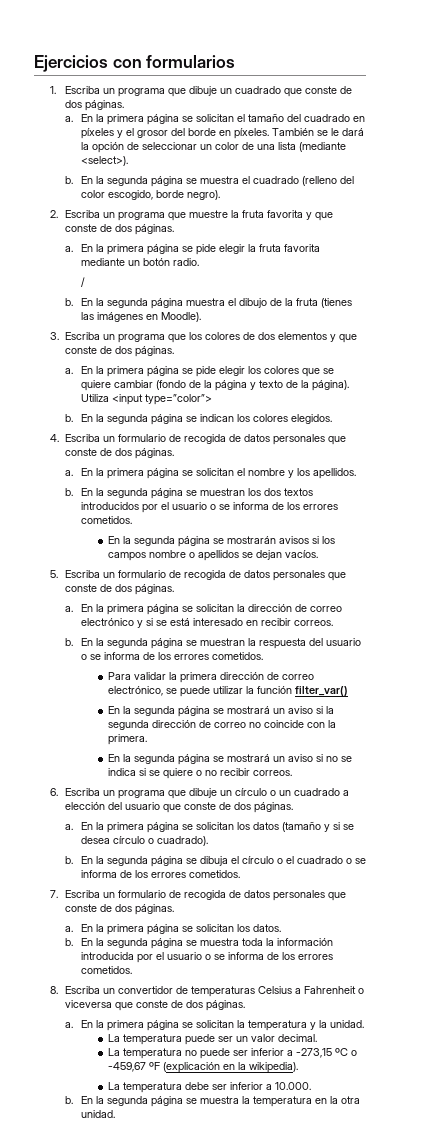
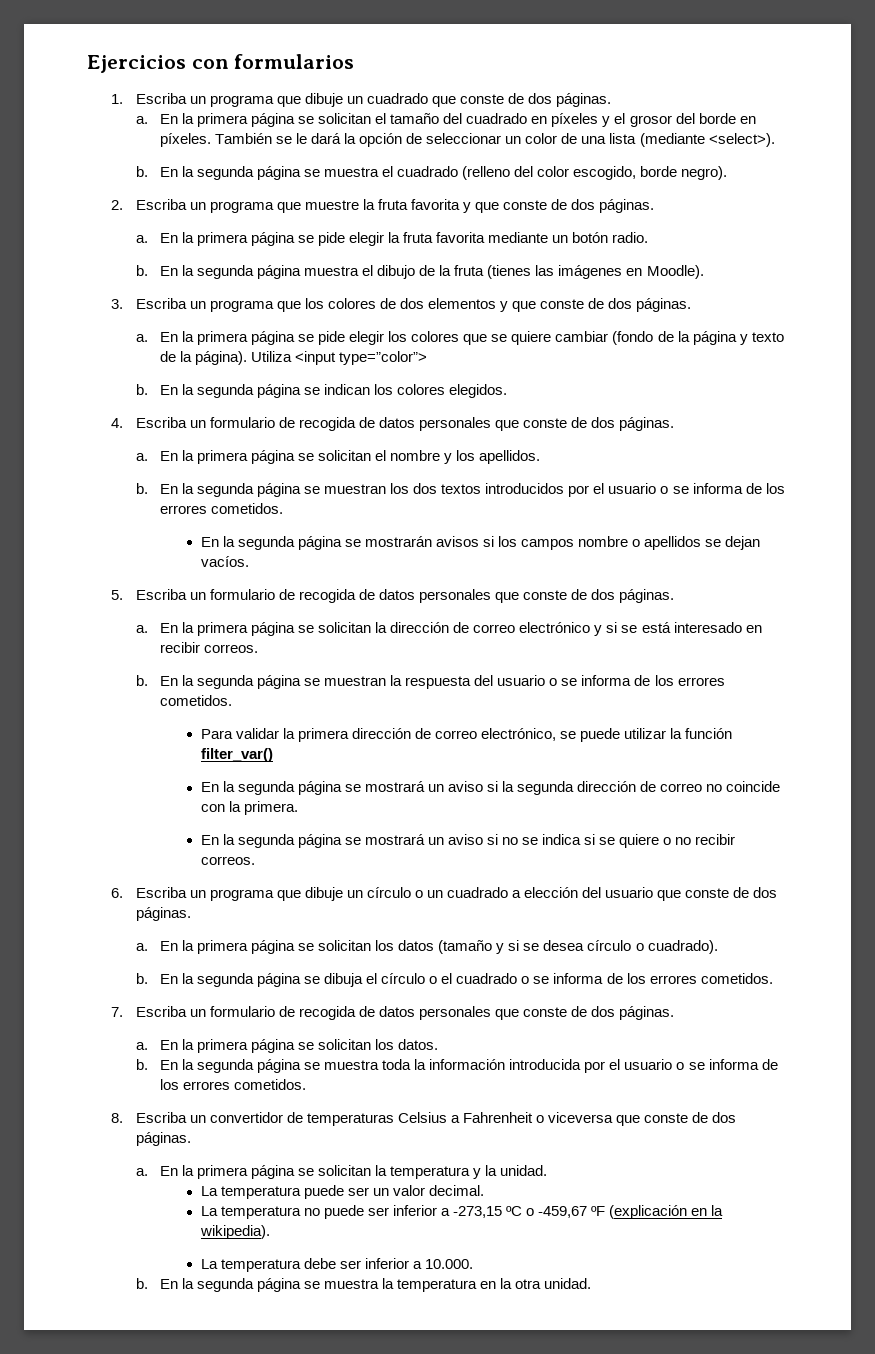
[80,277,85,287] // / -> (649, 237) none

